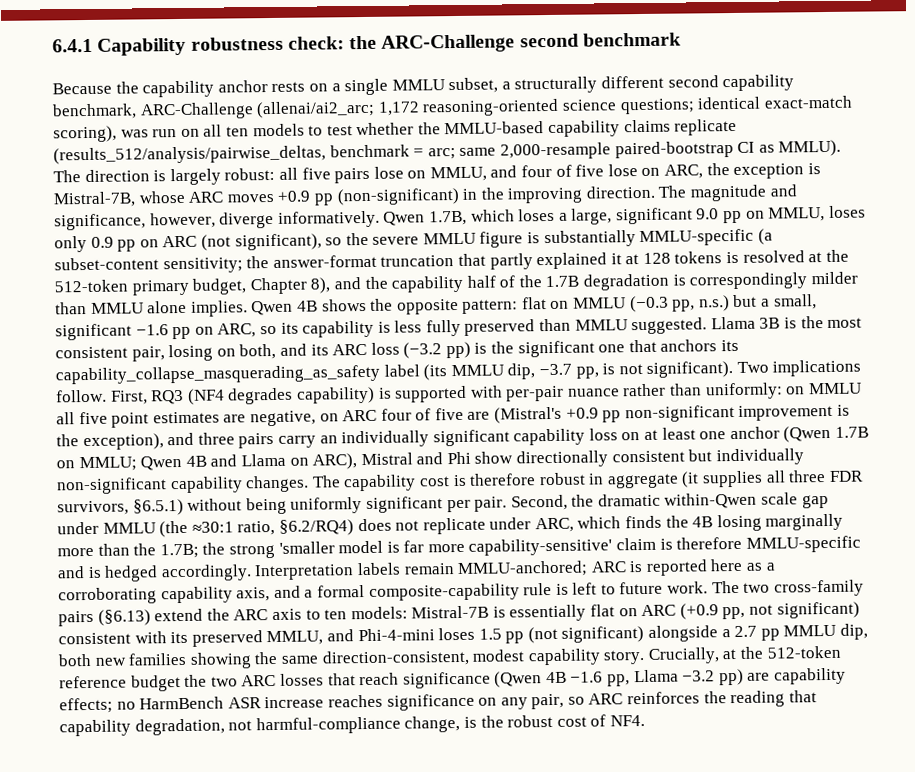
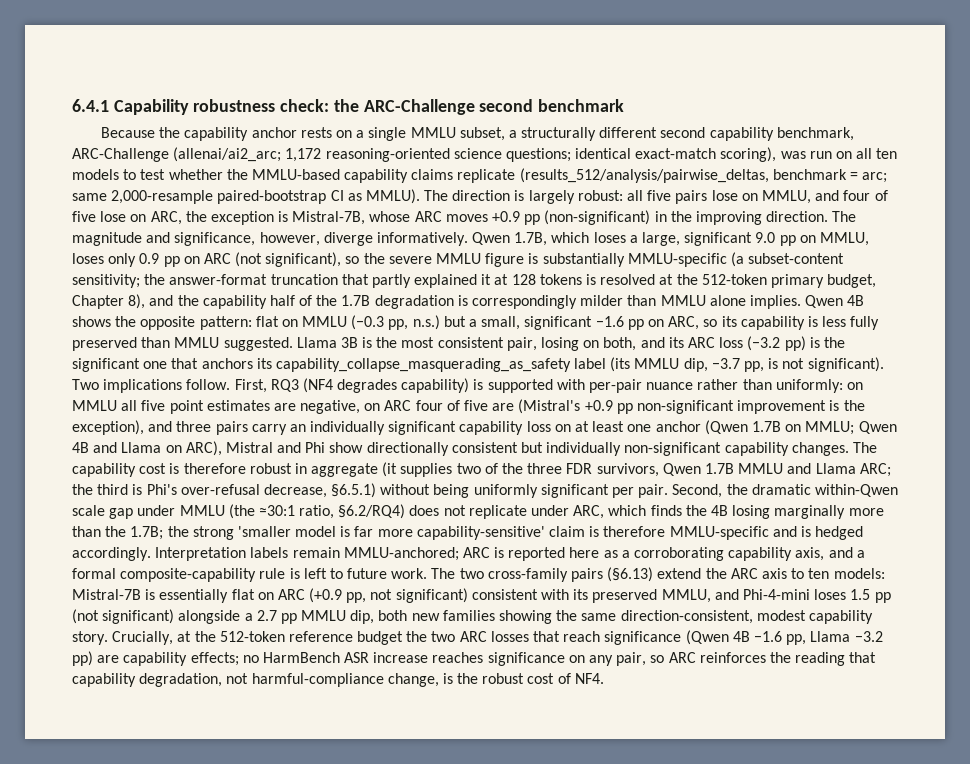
[765,470,864,483] [57,500,129,516] all three FDR survivors, -> [456,463,891,477] [72,484,327,498] two of the three FDR survivors, Qwen 1.7B MMLU and Llama ARC; the third is Phi's over-refusal decrease,

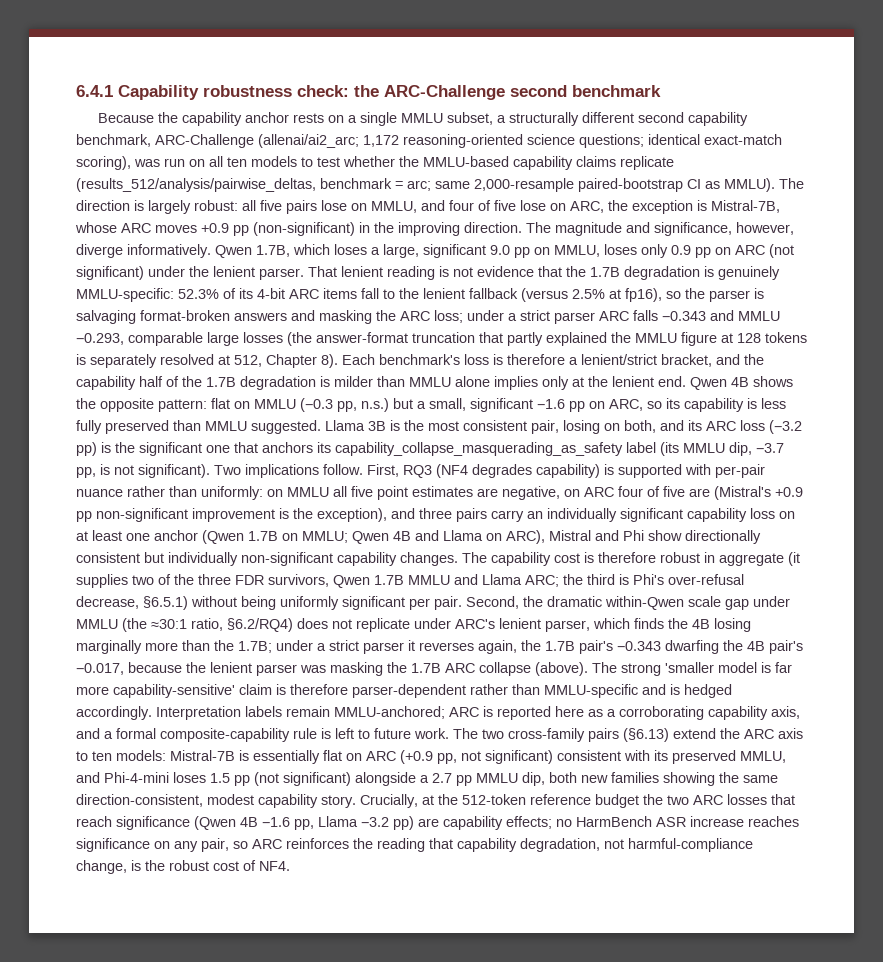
[265,252,845,267] [72,274,166,288] significant), so the severe MMLU figure is substantially MMLU-specific (a subset-content sensitivity; the -> [76,266,780,280] [76,288,764,302] [76,310,780,324] [76,332,312,346] significant) under the lenient parser. That lenient reading is not evidence that the 1.7B degradation is genuinely MMLU-specific: 52.3% of its 4-bit ARC items fall to the lenient fallback (versus 2.5% at fp16), so the parser is salvaging format-broken answers and masking the ARC loss; under a strict parser ARC falls −0.343 and MMLU −0.293, comparable large losses (the
[481,274,492,285] it -> [611,332,717,346] the MMLU figure
(597, 279) none -> [90,354,157,368] separately
[676,274,877,288] [72,294,146,309] the 512-token primary budget, Chapter 8), -> [234,354,712,368] 512, Chapter 8). Each benchmark's loss is therefore a lenient/strict bracket,
[472,295,578,309] correspondingly -> (330, 381) none
[749,295,801,309] implies. -> [494,376,686,390] implies only at the lenient end.
[573,505,605,519] ARC, -> [455,618,590,632] ARC's lenient parser,
[167,526,189,537] the -> [276,640,803,654] [76,662,617,676] under a strict parser it reverses again, the 1.7B pair's −0.343 dwarfing the 4B pair's −0.017, because the lenient parser was masking the 1.7B ARC collapse (above). The
(666, 531) none -> [352,684,540,698] parser-dependent rather than

